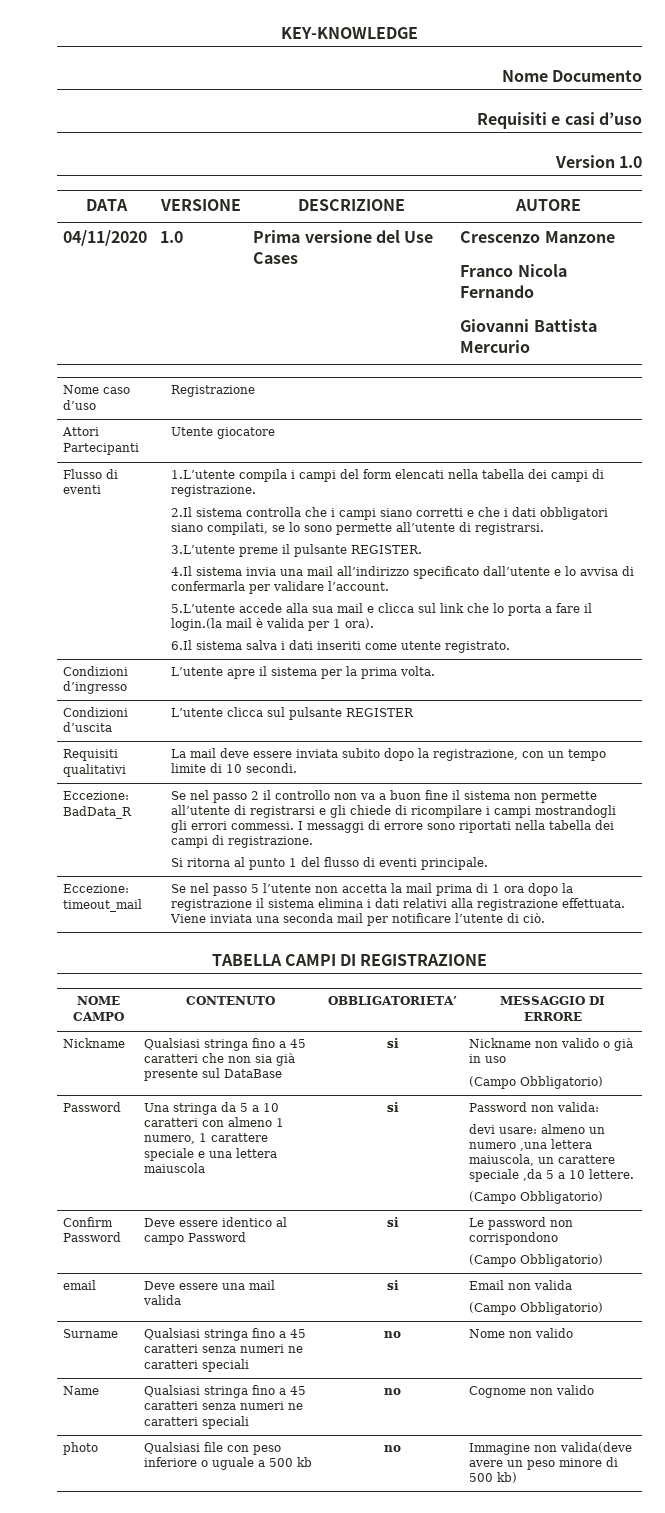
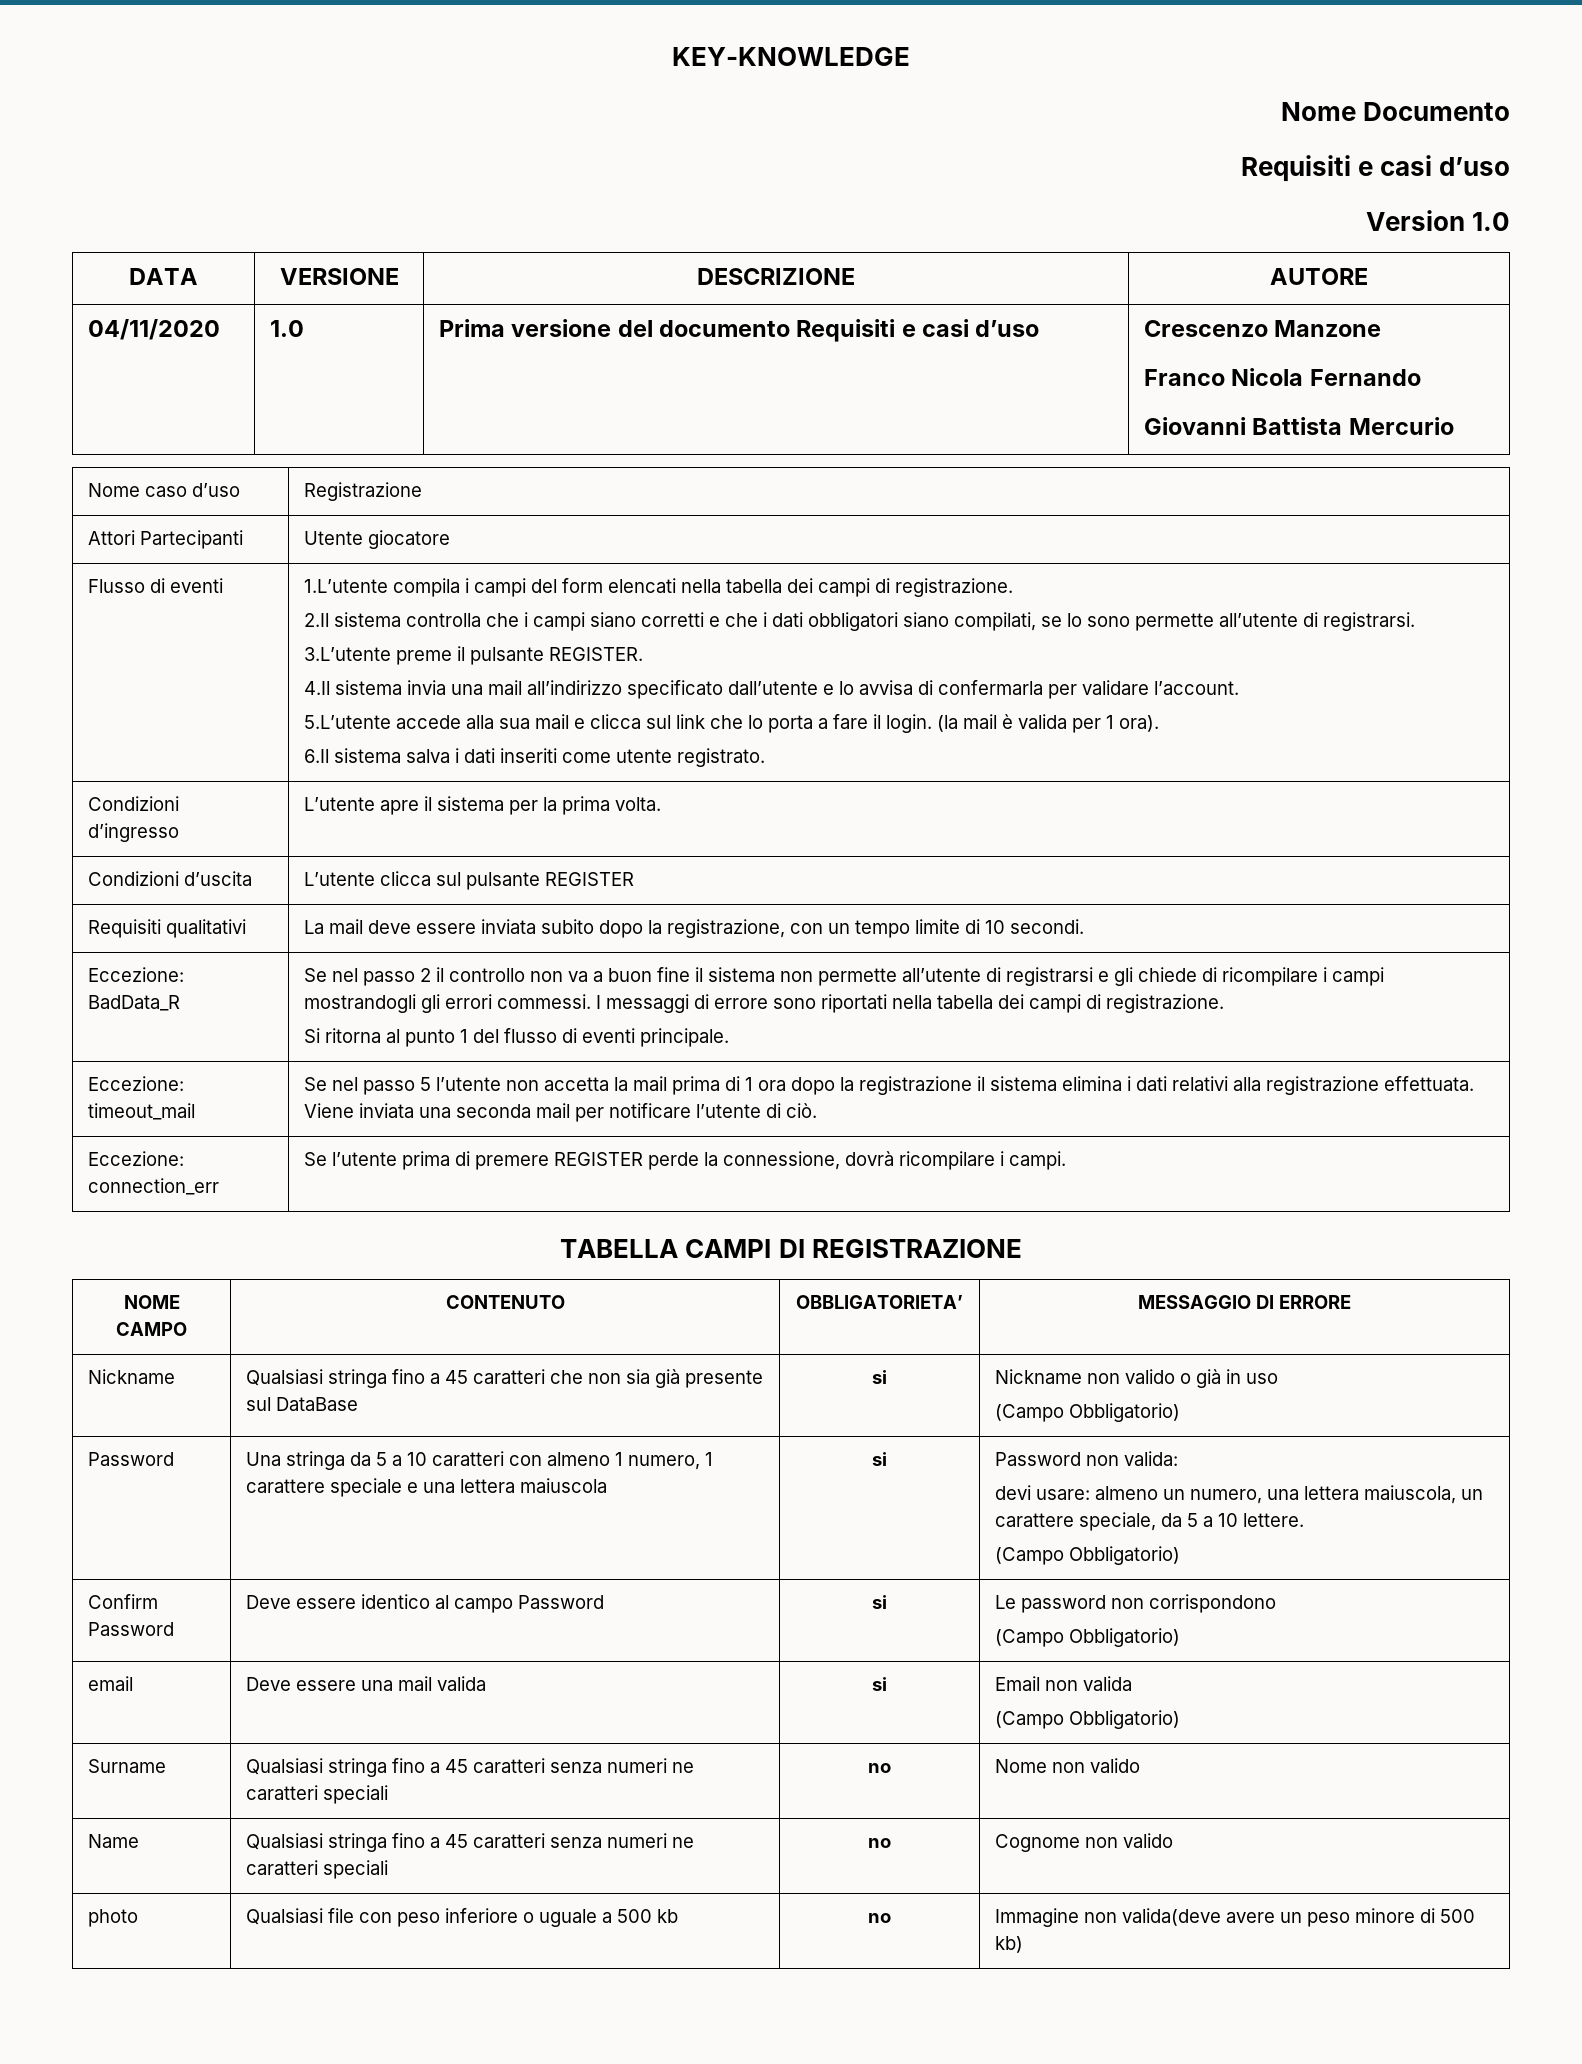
[404,231,434,243] [253,252,299,264] Use Cases -> [658,319,1040,342] documento Requisiti e casi d’uso
[171,618,223,631] login.(la -> [885,714,958,733] login. (la
(546, 918) none -> [87,1151,184,1166] [87,1178,219,1195] [303,1151,1066,1170] // Eccezione: connection_err | Se l’utente prima di premere REGISTER perde la connessione, dovrà ricompilare i campi.
[469,1142,548,1151] numero ,una -> [1189,1489,1299,1504] numero, una
[469,1169,543,1182] speciale ,da -> [1078,1512,1182,1531] speciale, da

